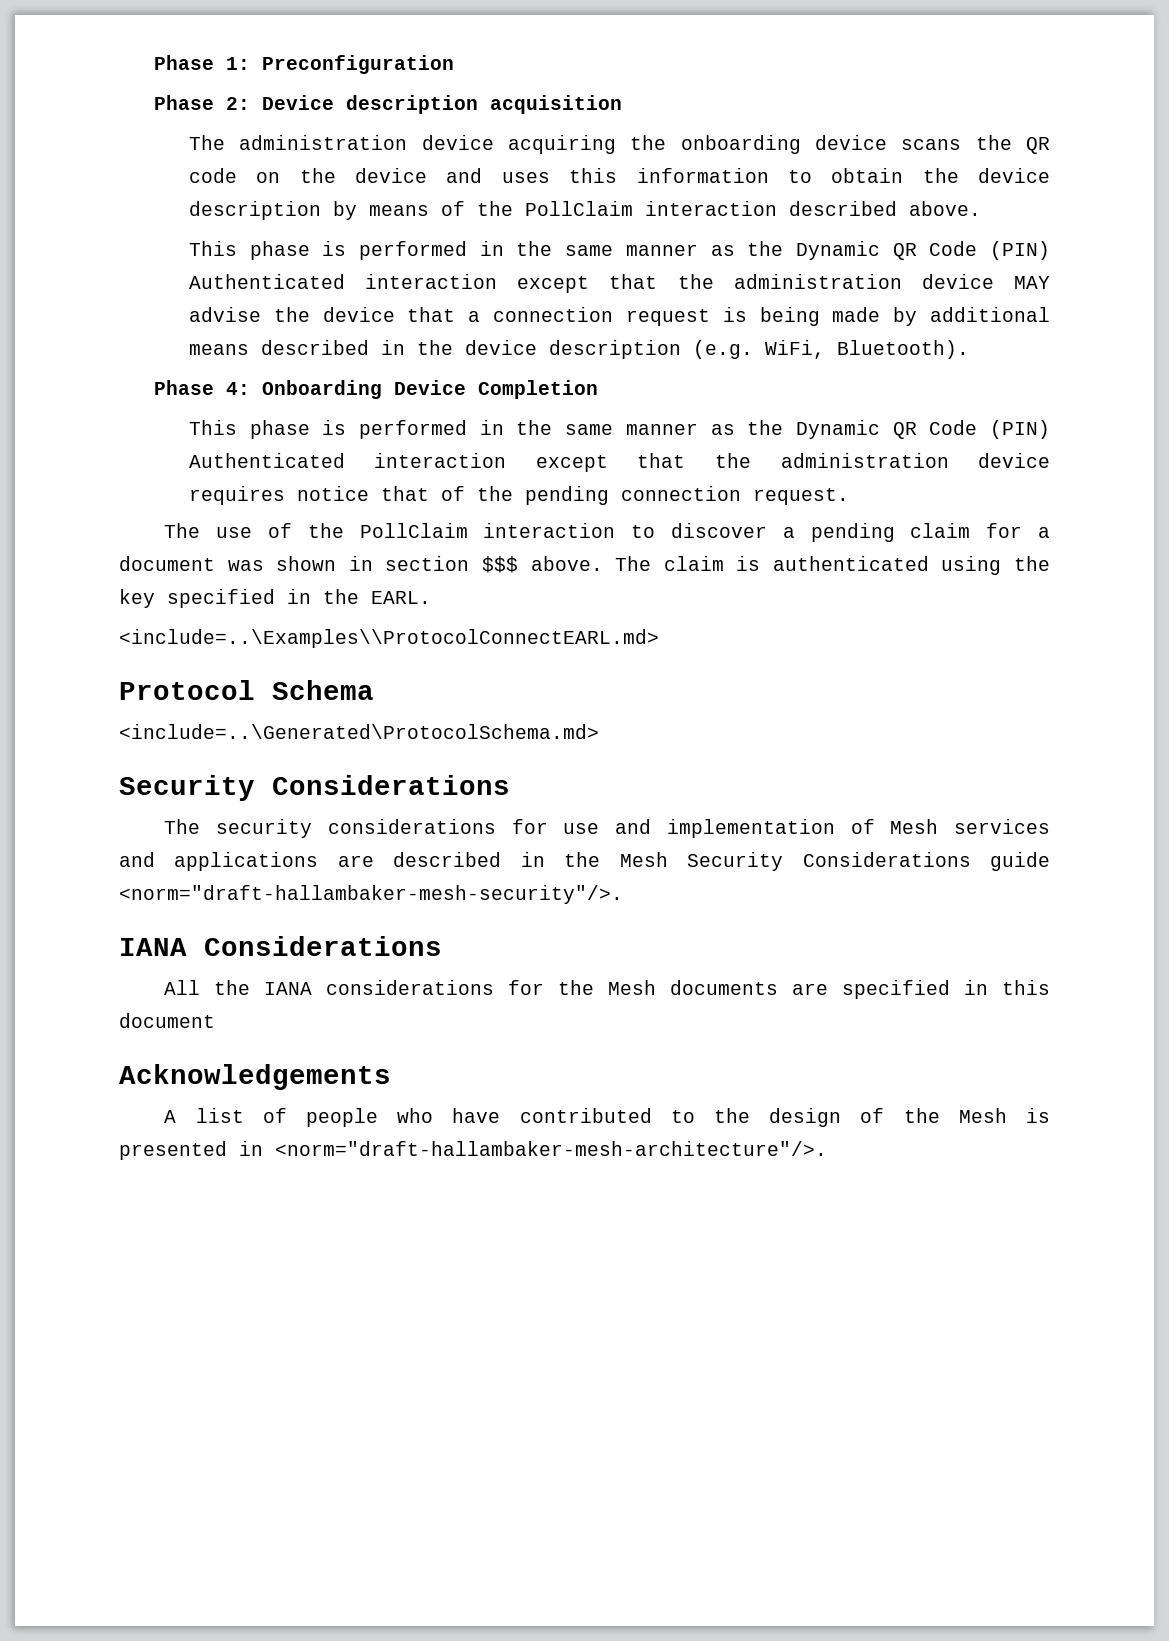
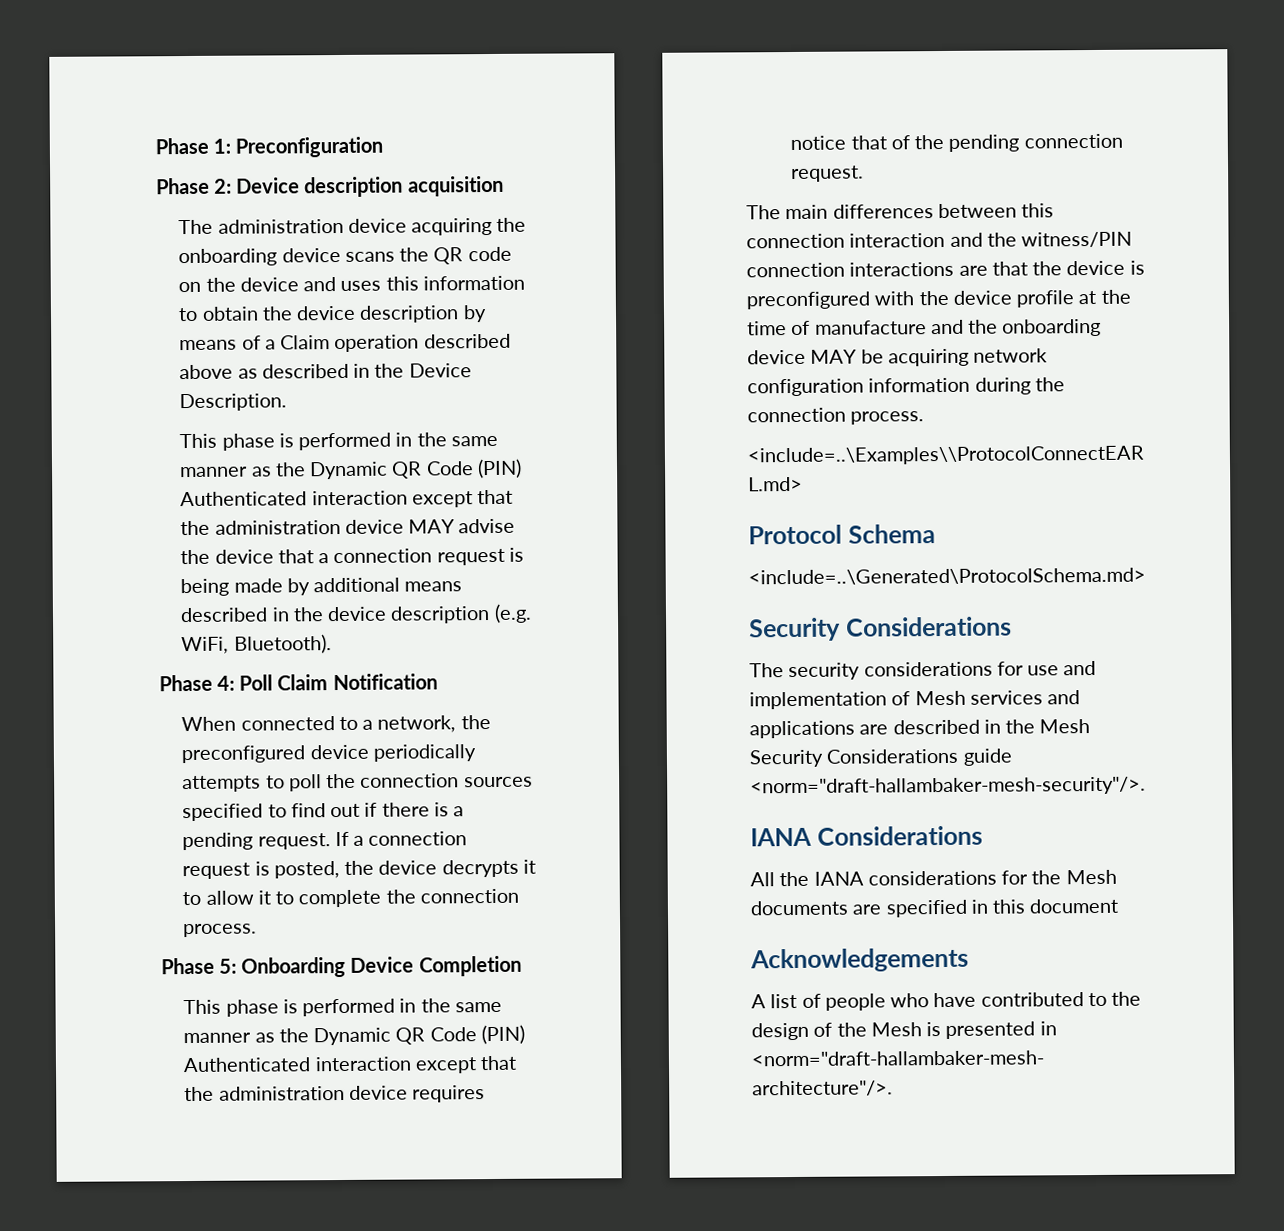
[476,201,981,216] the PollClaim interaction described above. -> [264,333,511,353] [179,363,472,380] [179,393,288,412] a Claim operation described above as described in the Device Description.
(250, 388) none -> [239,673,438,691] [181,715,491,733] [181,744,476,764] [182,773,533,793] [182,802,465,822] [182,831,468,851] [182,859,536,880] [182,888,519,908] [183,923,258,938] [160,957,237,975] Poll Claim Notification // When connected to a network, the preconfigured device periodically attempts to poll the connection sources specified to find out if there is a pending request. If a connection request is posted, the device decrypts it to allow it to complete the connection process. // Phase 5:
[216,523,1050,542] [119,556,1050,575] [119,589,431,608] use of the PollClaim interaction to discover a pending claim for a document was shown in section $$$ above. The claim is authenticated using the key specified in the EARL. -> [785,203,1055,220] [746,231,1133,249] [746,260,1145,278] [746,289,1131,310] [747,318,1102,337] [747,348,1049,367] [747,377,1065,397] [747,407,925,425] main differences between this connection interaction and the witness/PIN connection interactions are that the device is preconfigured with the device profile at the time of manufacture and the onboarding device MAY be acquiring network configuration information during the connection process.

